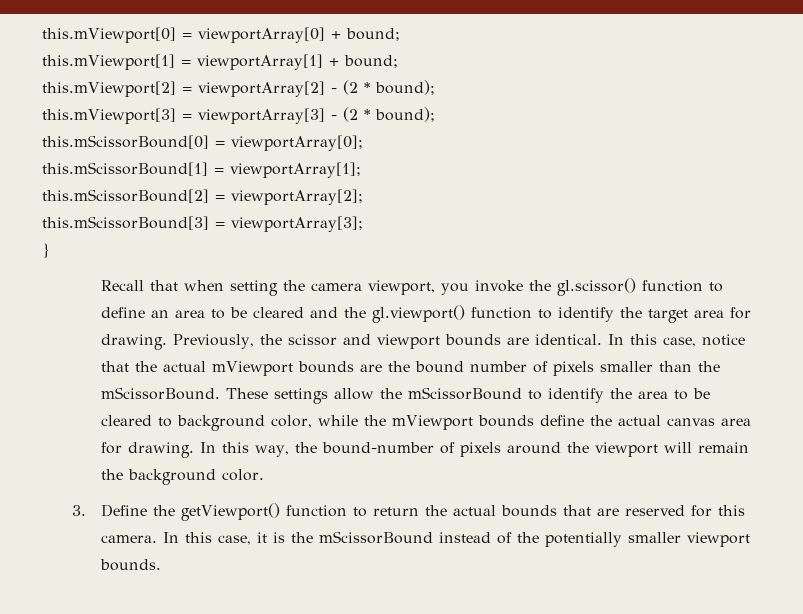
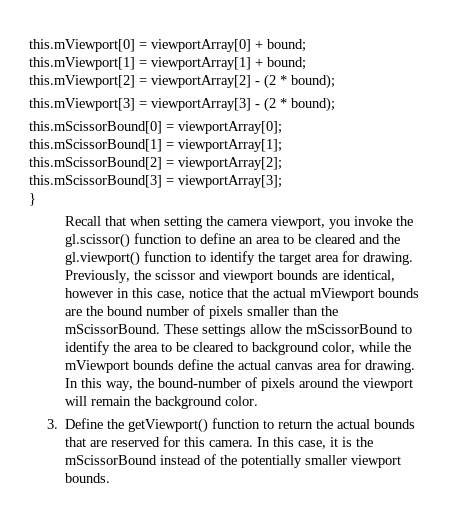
[535,334,625,345] identical. In -> [342,270,395,282] [64,288,129,298] identical, however in

